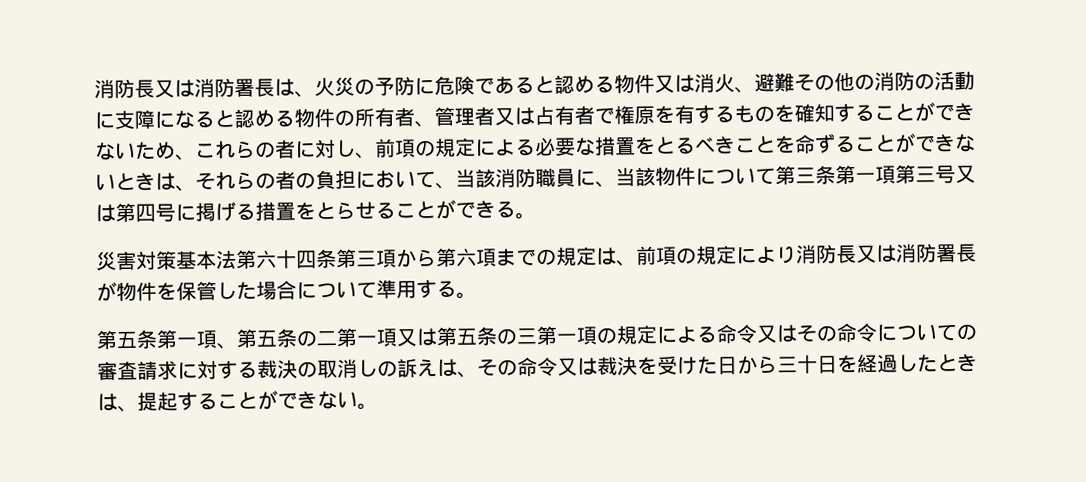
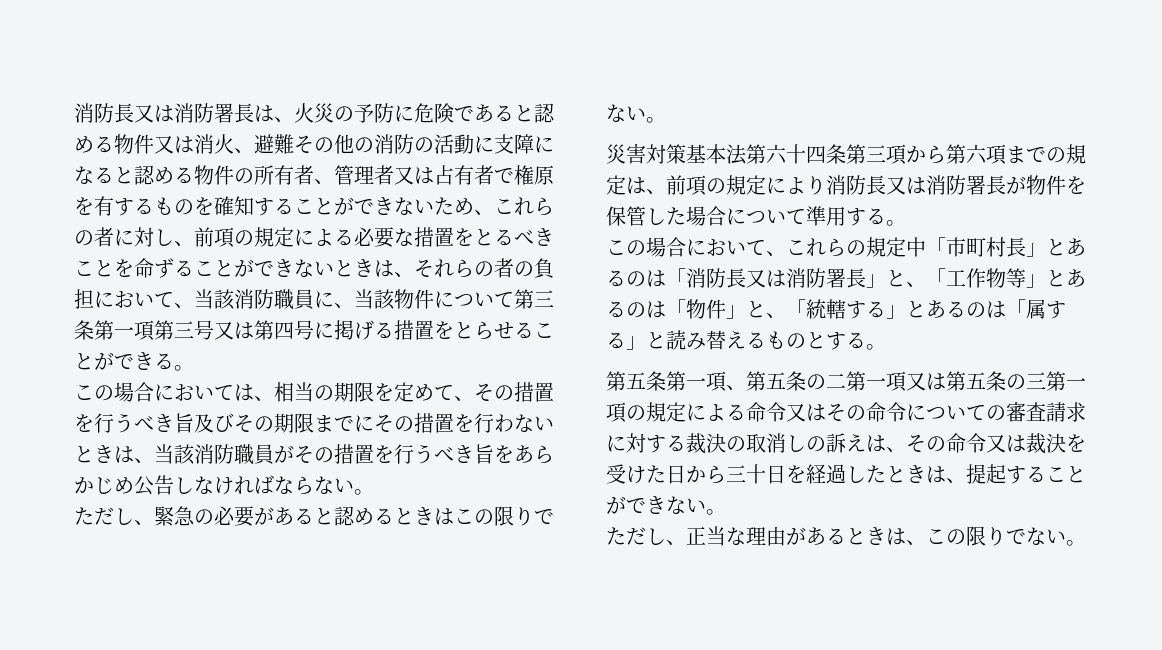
(536, 216) none -> [74,382,554,402] [74,413,554,433] [74,444,554,465] [74,475,374,496] [74,506,554,527] [606,104,666,123] // この場合においては、相当の期限を定めて、その措置を行うべき旨及びその期限までにその措置を行わないときは、当該消防職員がその措置を行うべき旨をあらかじめ公告しなければならない。 // ただし、緊急の必要があると認めるときはこの限りでない。
(477, 295) none -> [606,237,1086,257] [606,268,1086,288] [606,299,1066,319] [606,330,886,350] // この場合において、これらの規定中「市町村長」とあるのは「消防長又は消防署長」と、「工作物等」とあるのは「物件」と、「統轄する」とあるのは「属する」と読み替えるものとする。
(378, 406) none -> [606,526,1086,546] // ただし、正当な理由があるときは、この限りでない。

